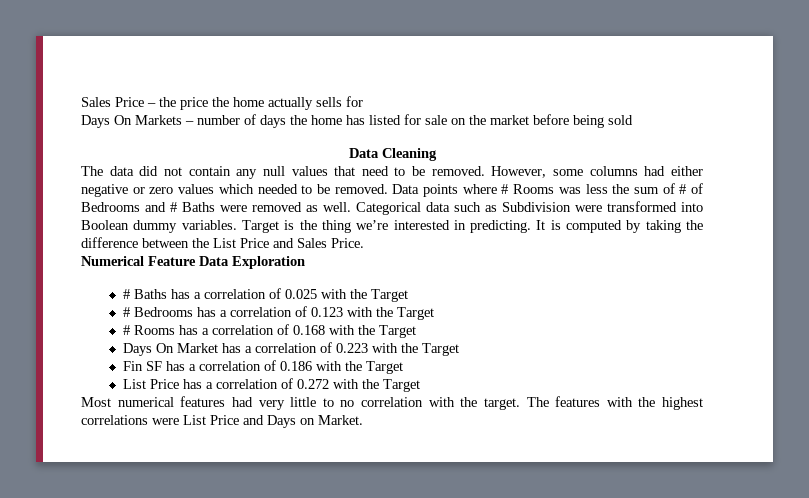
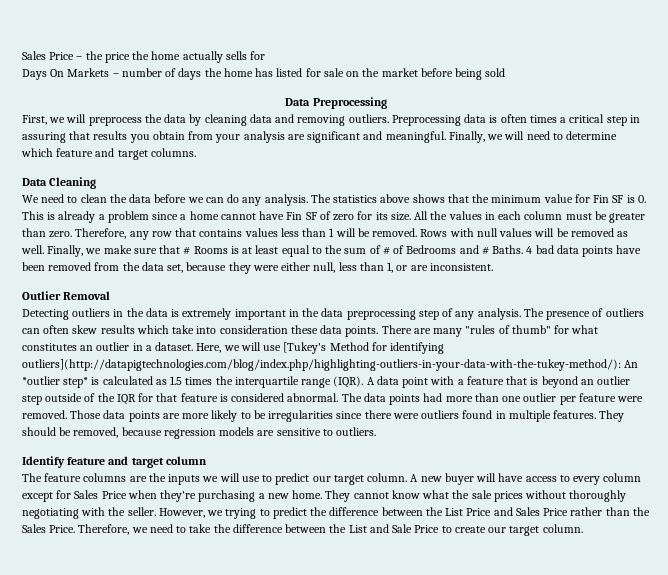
[381,148,437,161] [81,166,703,179] [81,184,608,197] Cleaning // The data did not contain any null values that need to be removed. However, some columns had either negative or zero values which needed to be removed. Data points where # Rooms was less -> [312,97,387,109] [22,114,640,126] [22,131,618,143] [21,148,196,160] [22,177,97,189] [22,194,646,206] [22,211,646,223] [22,228,629,240] [21,245,322,257] Preprocessing // First, we will preprocess the data by cleaning data and removing outliers. Preprocessing data is often times a critical step in assuring that results you obtain from your analysis are significant and meaningful. Finally, we will need to determine which feature and target columns. // Data Cleaning // We need to clean the data before we can do any analysis. The statistics above shows that the minimum value for Fin SF is 0. This is already a problem since a home cannot have Fin SF of zero for its size. All the values in each column must be greater than zero. Therefore, any row that contains values less than 1 will be removed. Rows with null values will be removed as well. Finally, we make sure that # Rooms is at least equal to
[182,201,703,215] [81,220,681,233] Baths were removed as well. Categorical data such as Subdivision were transformed into Boolean dummy variables. Target is the thing we’re interested in predicting. It is computed by taking -> [492,245,642,257] [22,262,493,274] [22,291,111,300] [22,308,644,320] [22,325,599,337] [22,342,445,354] [22,359,639,371] [22,376,631,388] [22,393,644,405] [22,410,625,422] [22,427,377,439] [22,456,207,468] [22,473,642,485] [22,490,627,502] [22,507,307,519] Baths. 4 bad data points have been removed from the data set, because they were either null, less than 1, or are inconsistent. // Outlier Removal // Detecting outliers in the data is extremely important in the data preprocessing step of any analysis. The presence of outliers can often skew results which take into consideration these data points. There are many "rules of thumb" for what constitutes an outlier in a dataset. Here, we will use [Tukey's Method for identifying outliers](http://datapigtechnologies.com/blog/index.php/highlighting-outliers-in-your-data-with-the-tukey-method/): An *outlier step* is calculated as 1.5 times the interquartile range (IQR). A data point with a feature that is beyond an outlier step outside of the IQR for that feature is considered abnormal. The data points had more than one outlier per feature were removed. Those data points are more likely to be irregularities since there were outliers found in multiple features. They should be removed, because regression models are sensitive to outliers. // Identify feature and target column // The feature columns are the inputs we will use to predict our target column. A new buyer will have access to every column except for Sales Price when they're purchasing a new home. They cannot know what the sale prices without thoroughly negotiating with the seller. However, we trying to predict
[331,238,364,248] [81,256,305,269] [123,288,409,302] [123,306,435,320] [123,324,417,338] [123,342,460,356] [123,360,404,374] [123,378,421,392] [81,396,703,410] [81,415,363,428] Price. // Numerical Feature Data Exploration // # Baths has a correlation of 0.025 with the Target // # Bedrooms has a correlation of 0.123 with the Target // # Rooms has a correlation of 0.168 with the Target // Days On Market has a correlation of 0.223 with the Target // Fin SF has a correlation of 0.186 with the Target // List Price has a correlation of 0.272 with the Target // Most numerical features had very little to no correlation with the target. The features with the highest correlations were List Price and Days on Market. -> [543,507,650,516] [22,524,583,536] Price rather than the Sales Price. Therefore, we need to take the difference between the List and Sale Price to create our target column.

